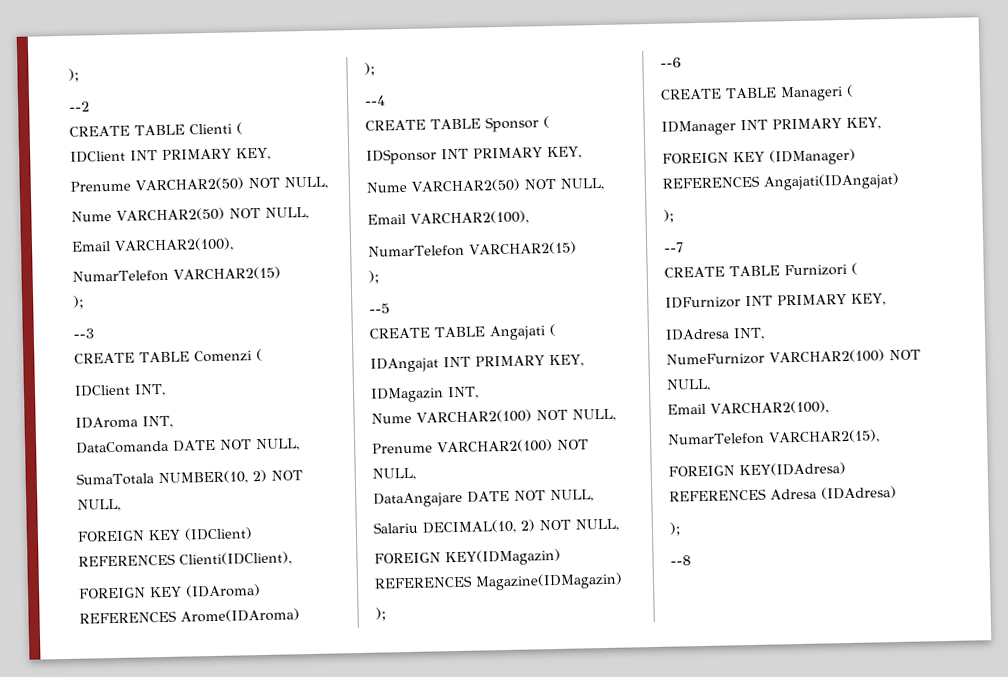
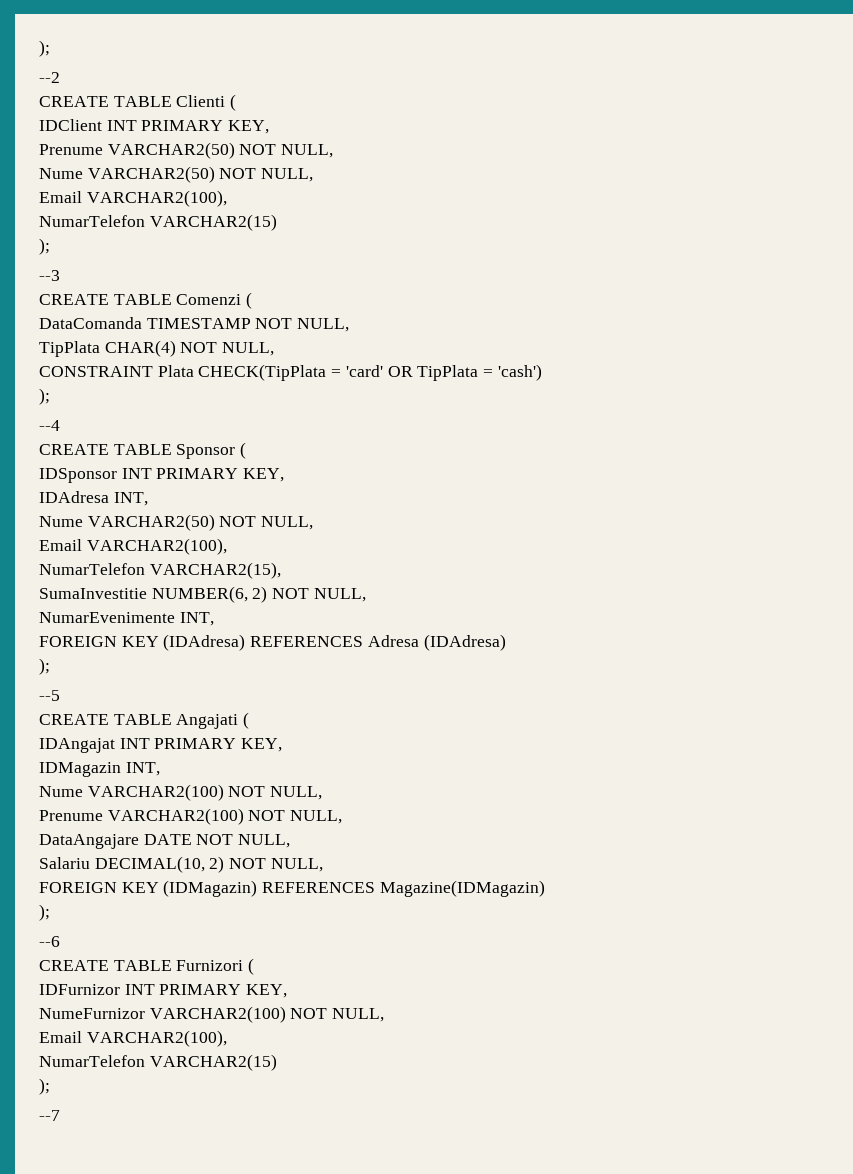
[74,383,166,397] [75,415,173,429] // IDClient INT, // IDAroma INT, -> (253, 300) none
[173,438,300,452] [76,469,303,486] [77,498,121,512] [77,527,253,542] [78,551,292,567] [79,584,261,599] [79,608,300,624] DATE NOT NULL, // SumaTotala NUMBER(10, 2) NOT NULL, // FOREIGN KEY (IDClient) REFERENCES Clienti(IDClient), // FOREIGN KEY (IDAroma) REFERENCES Arome(IDAroma) -> [146,318,350,332] [39,340,275,357] [39,364,542,381] TIMESTAMP NOT NULL, // TipPlata CHAR(4) NOT NULL, // CONSTRAINT Plata CHECK(TipPlata = 'card' OR TipPlata = 'cash')
[366,177,604,193] [367,210,529,226] [368,241,577,258] // Nume VARCHAR2(50) NOT NULL, // Email VARCHAR2(100), // NumarTelefon VARCHAR2(15) -> [39,491,148,506] [39,514,314,531] [39,538,227,555] [39,562,281,579] [39,586,366,603] [39,612,214,626] [39,634,506,651] // IDAdresa INT, // Nume VARCHAR2(50) NOT NULL, // Email VARCHAR2(100), // NumarTelefon VARCHAR2(15), // SumaInvestitie NUMBER(6, 2) NOT NULL, // NumarEvenimente INT, // FOREIGN KEY (IDAdresa) REFERENCES Adresa (IDAdresa)
[445,548,561,567] KEY(IDMagazin) -> [121,880,258,897] KEY (IDMagazin)
[660,84,854,102] [661,117,881,136] [662,148,856,166] [662,172,900,191] [663,209,674,223] [664,242,684,253] // CREATE TABLE Manageri ( // IDManager INT PRIMARY KEY, // FOREIGN KEY (IDManager) REFERENCES Angajati(IDAngajat) // ); // --7 -> (60, 941) none
[665,327,765,341] // IDAdresa INT, -> (288, 991) none
[767,429,880,445] [668,462,846,477] [669,486,897,502] [669,522,681,536] [670,555,691,566] VARCHAR2(15), // FOREIGN KEY(IDAdresa) REFERENCES Adresa (IDAdresa) // ); // --8 -> [149,1054,277,1071] [39,1078,50,1095] [39,1110,60,1121] VARCHAR2(15) // ); // --7

